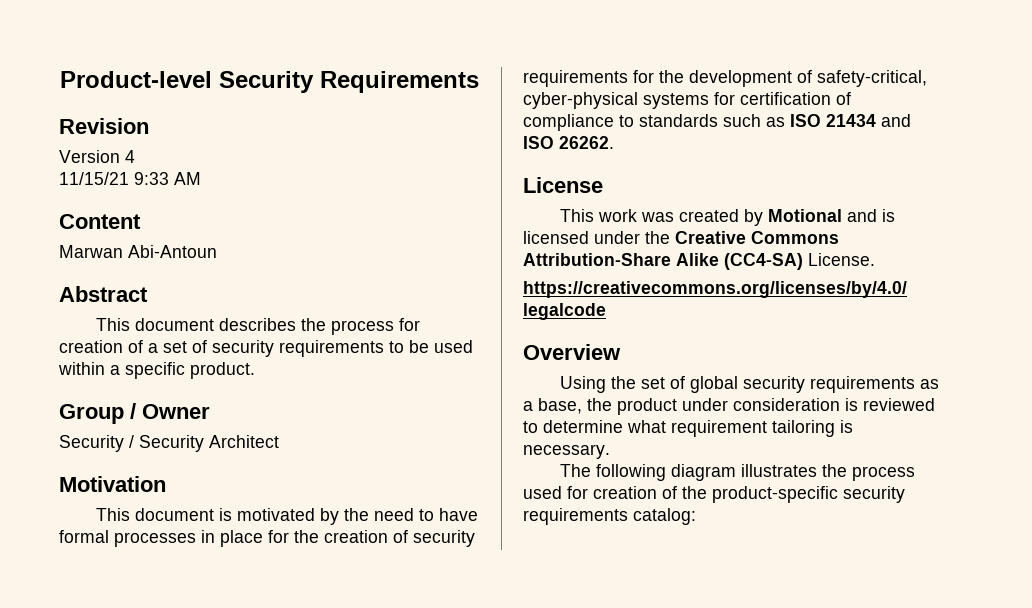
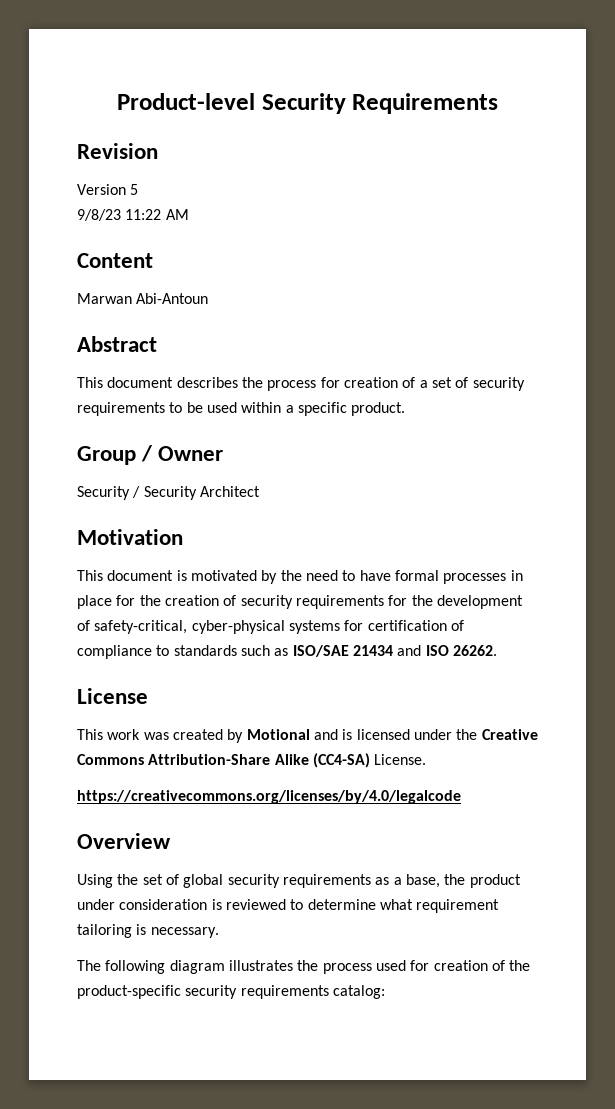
[125,150,135,163] [59,172,169,185] 4 // 11/15/21 9:33 -> [130,184,139,195] [77,209,162,221] 5 // 9/8/23 11:22
[790,114,821,127] ISO -> [292,645,349,657] ISO/SAE

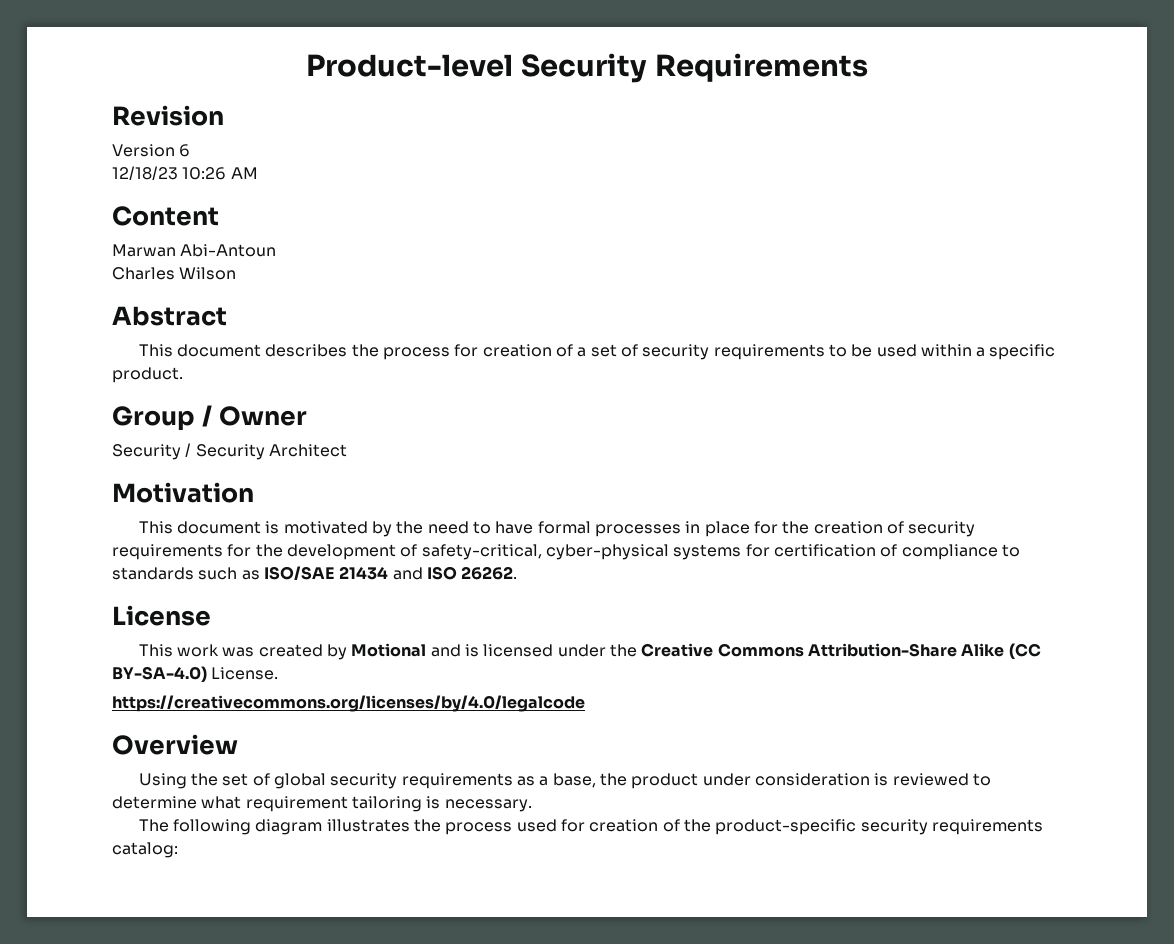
[130,184,139,195] [77,209,162,221] 5 // 9/8/23 11:22 -> [179,144,191,157] [112,166,227,180] 6 // 12/18/23 10:26
(209, 298) none -> [112,267,237,280] // Charles Wilson
[312,753,370,768] (CC4-SA) -> [1008,643,1041,659] [112,666,207,682] (CC BY-SA-4.0)

